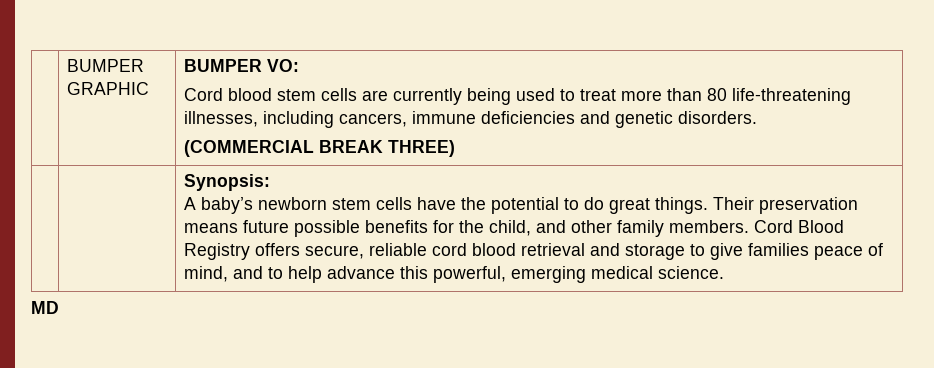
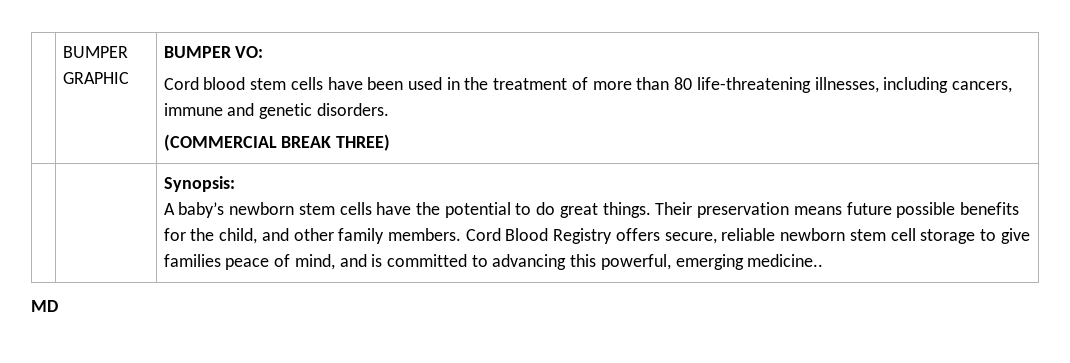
[362,88,617,105] are currently being used to treat -> [327,77,588,90] have been used in the treatment of
[481,111,576,124] deficiencies -> (223, 109) none
[432,243,621,256] cord blood retrieval and -> [780,228,916,241] newborn stem cell
[268,266,396,283] to help advance -> [371,254,567,270] is committed to advancing
[591,266,725,279] medical science. -> [747,254,824,267] medicine..

